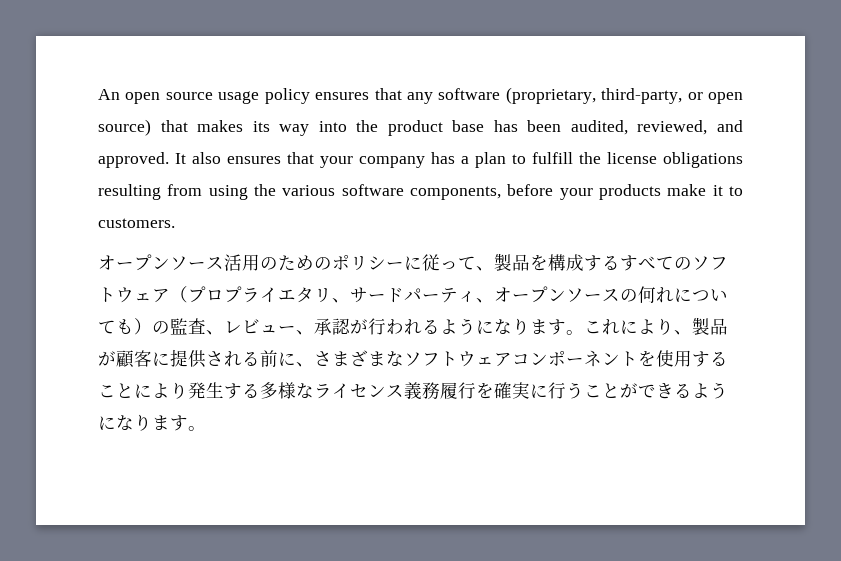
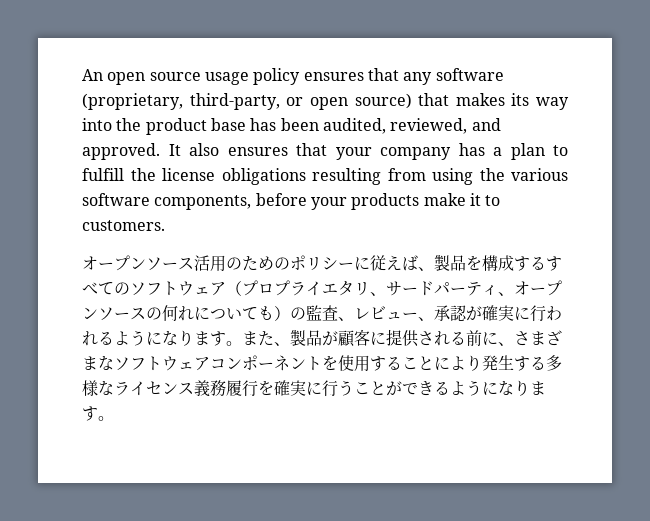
[440,256,476,270] って -> [386,255,418,271] えば
(368, 326) none -> [482,305,530,321] 確実に
[584,318,674,335] これにより -> [242,331,274,346] また

